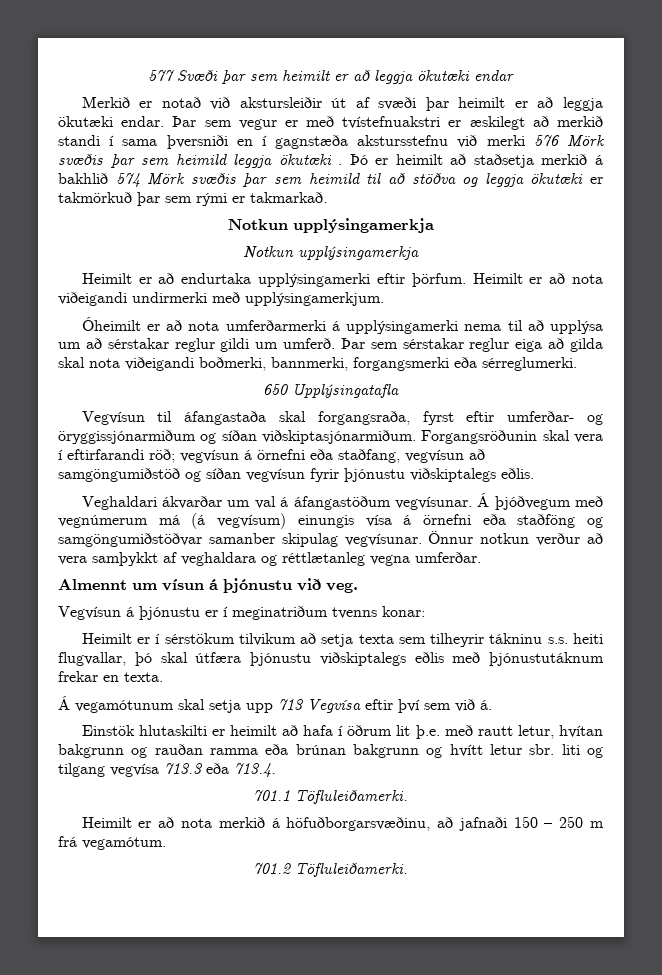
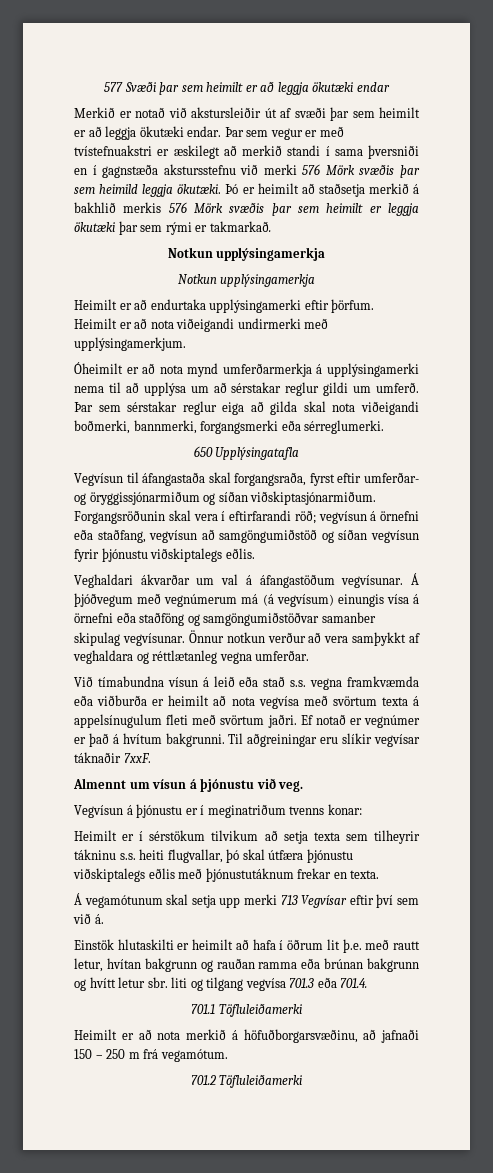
(449, 104) none -> [352,111,375,118] sem
[278,154,343,165] ökutæki . -> [177,184,222,194] ökutæki.
[115,172,604,187] [58,192,132,203] 574 Mörk svæðis þar sem heimild til að stöðva og leggja ökutæki er takmörkuð -> [123,202,419,216] [74,222,115,232] merkis 576 Mörk svæðis þar sem heimilt er leggja ökutæki
[225,320,326,331] umferðarmerki -> [187,363,312,377] mynd umferðarmerkja
(481, 557) none -> [74,676,419,690] [74,695,419,709] [74,714,420,728] [74,733,421,747] [74,752,151,763] // Við tímabundna vísun á leið eða stað s.s. vegna framkvæmda eða viðburða er heimilt að nota vegvísa með svörtum texta á appelsínugulum fleti með svörtum jaðri. Ef notað er vegnúmer er það á hvítum bakgrunni. Til aðgreiningar eru slíkir vegvísar táknaðir 7xxF.
[278,699,361,713] 713 Vegvísa -> [243,894,348,908] merki 713 Vegvísar
[164,763,276,777] 713.3 eða 713.4. -> [289,977,368,988] 701.3 eða 701.4.
[295,789,408,804] Töfluleiðamerki. -> [218,1003,302,1017] Töfluleiðamerki
[295,862,408,877] Töfluleiðamerki. -> [219,1074,303,1088] Töfluleiðamerki

